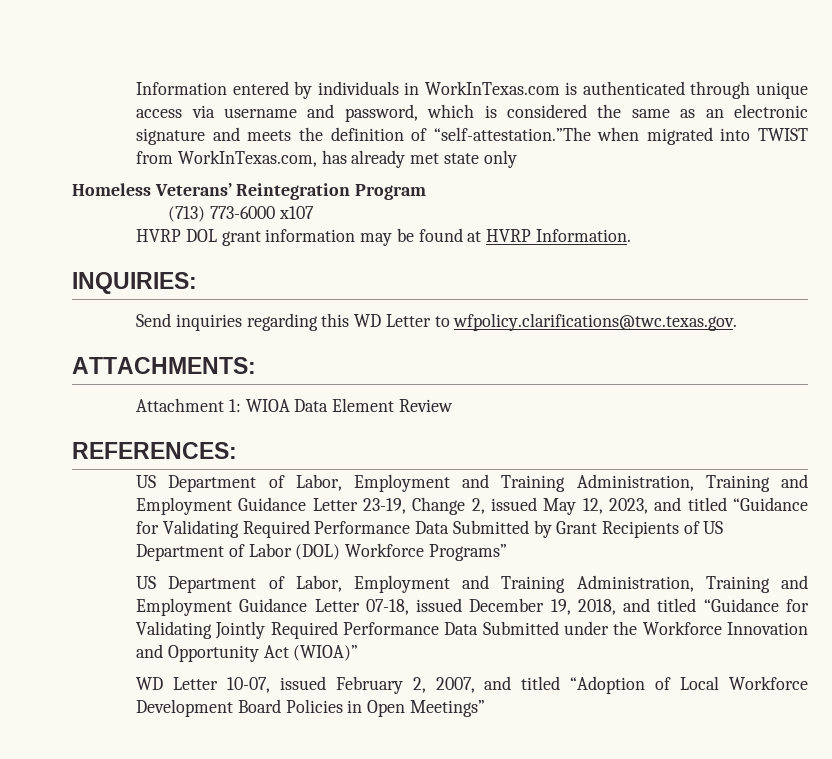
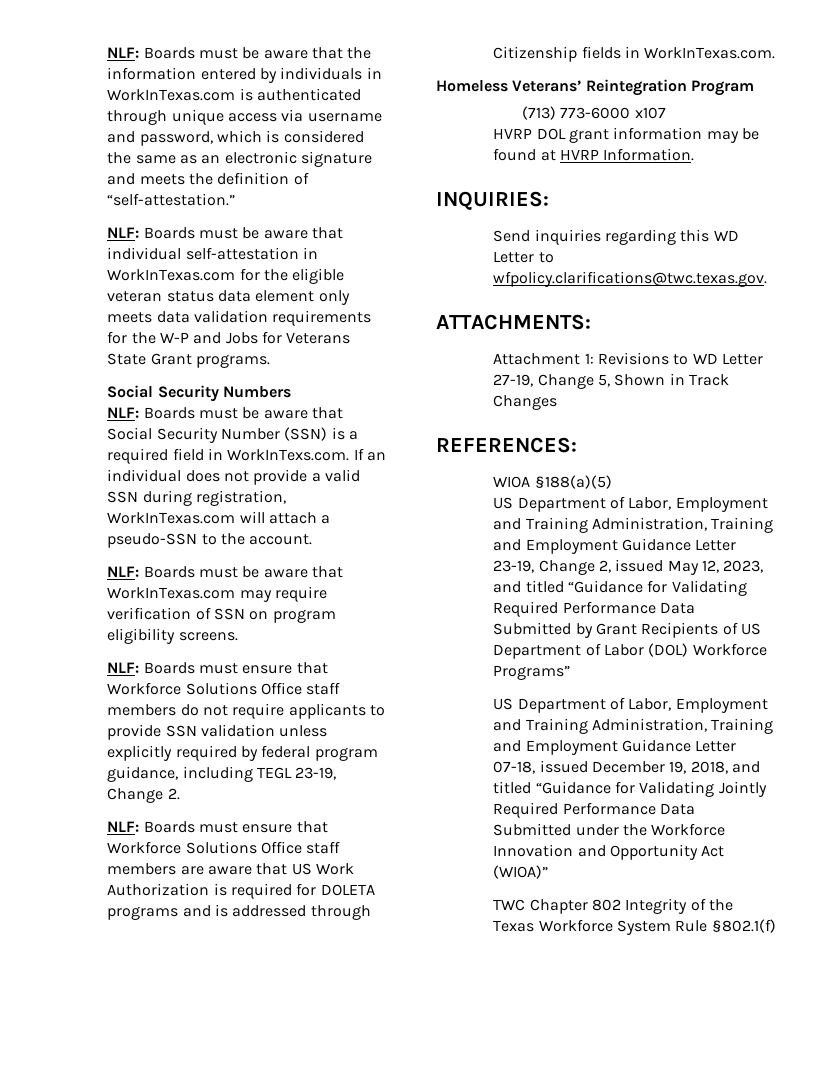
[136,82,228,95] Information -> [107,47,372,59] [107,67,197,80] NLF: Boards must be aware that the information
[433,127,809,145] [136,150,517,168] “self-attestation.”The when migrated into TWIST from WorkInTexas.com, has already met state only -> [107,193,236,206] [107,227,343,239] [107,247,318,260] [107,268,345,284] [107,290,350,305] [107,310,372,326] [107,331,351,344] [107,353,270,368] [107,385,291,402] [107,407,343,419] [107,427,358,443] [107,448,386,464] [107,469,360,485] [107,490,286,506] [107,511,331,524] [107,533,313,548] [107,566,343,578] [107,586,327,602] [107,607,336,623] [107,628,238,644] [107,662,328,674] [107,682,341,695] [107,703,385,719] [107,724,328,740] [107,745,378,761] [107,766,337,782] [107,788,180,803] [107,821,328,833] [107,841,341,854] [107,863,354,875] [107,883,375,899] [107,904,371,920] [493,46,776,62] “self-attestation.” // NLF: Boards must be aware that individual self-attestation in WorkInTexas.com for the eligible veteran status data element only meets data validation requirements for the W-P and Jobs for Veterans State Grant programs. // Social Security Numbers // NLF: Boards must be aware that Social Security Number (SSN) is a required field in WorkInTexs.com. If an individual does not provide a valid SSN during registration, WorkInTexas.com will attach a pseudo-SSN to the account. // NLF: Boards must be aware that WorkInTexas.com may require verification of SSN on program eligibility screens. // NLF: Boards must ensure that Workforce Solutions Office staff members do not require applicants to provide SSN validation unless explicitly required by federal program guidance, including TEGL 23-19, Change 2. // NLF: Boards must ensure that Workforce Solutions Office staff members are aware that US Work Authorization is required for DOLETA programs and is addressed through Citizenship fields in WorkInTexas.com.
[245,398,453,412] WIOA Data Element Review -> [597,352,763,365] [493,373,729,389] [493,395,558,410] Revisions to WD Letter 27-19, Change 5, Shown in Track Changes
(237, 450) none -> [493,475,612,489] // WIOA §188(a)(5)
[136,676,809,694] [136,699,485,717] WD Letter 10-07, issued February 2, 2007, and titled “Adoption of Local Workforce Development Board Policies in Open Meetings” -> [493,898,733,914] [493,919,776,935] TWC Chapter 802 Integrity of the Texas Workforce System Rule §802.1(f)

